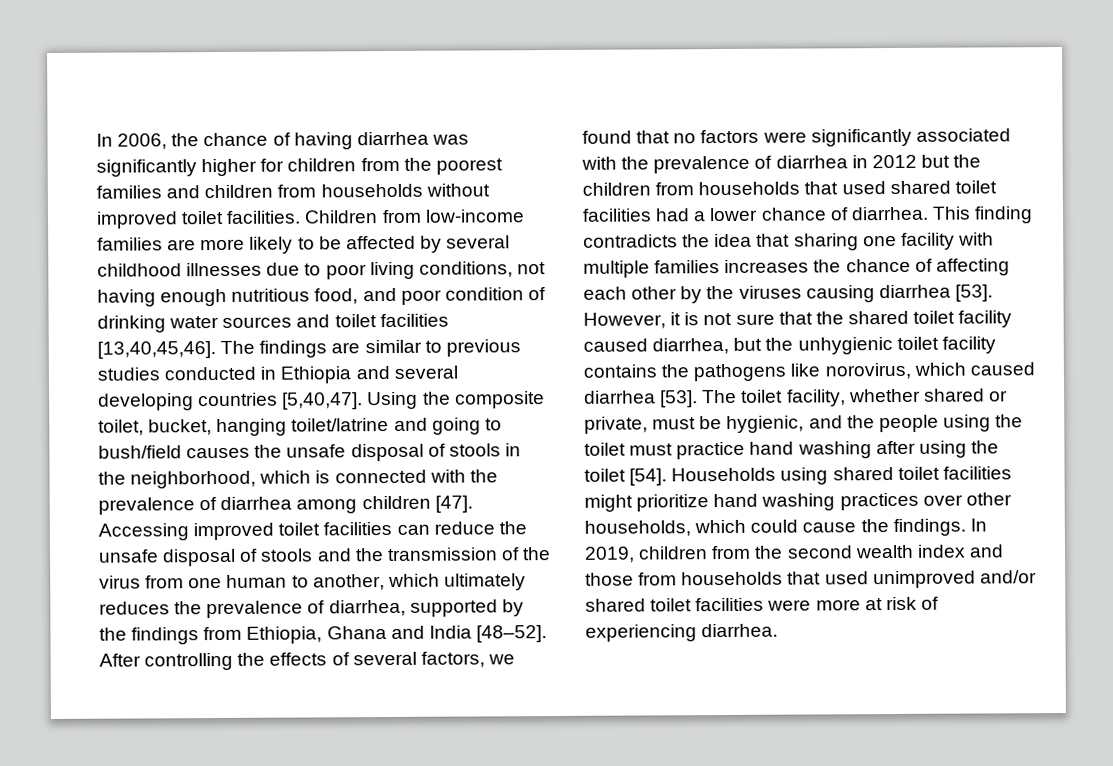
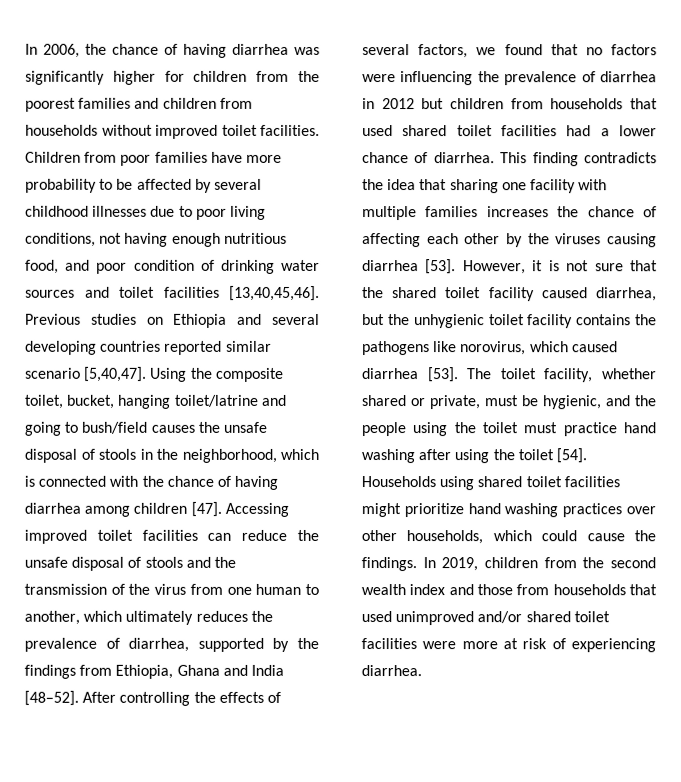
[424,209,525,223] [97,236,294,254] low-income families are more likely -> [120,151,282,166] [25,178,97,193] poor families have more probability
[220,339,521,358] [97,366,277,381] The findings are similar to previous studies conducted in -> [25,313,164,325] Previous studies on
(279, 399) none -> [164,340,272,355] [25,367,81,379] reported similar scenario
[98,497,218,515] prevalence of -> [166,475,279,490] chance of having
[810,128,1011,147] [581,156,617,170] significantly associated with -> [400,71,474,86] influencing
[953,154,982,168] the -> (445, 104) none

